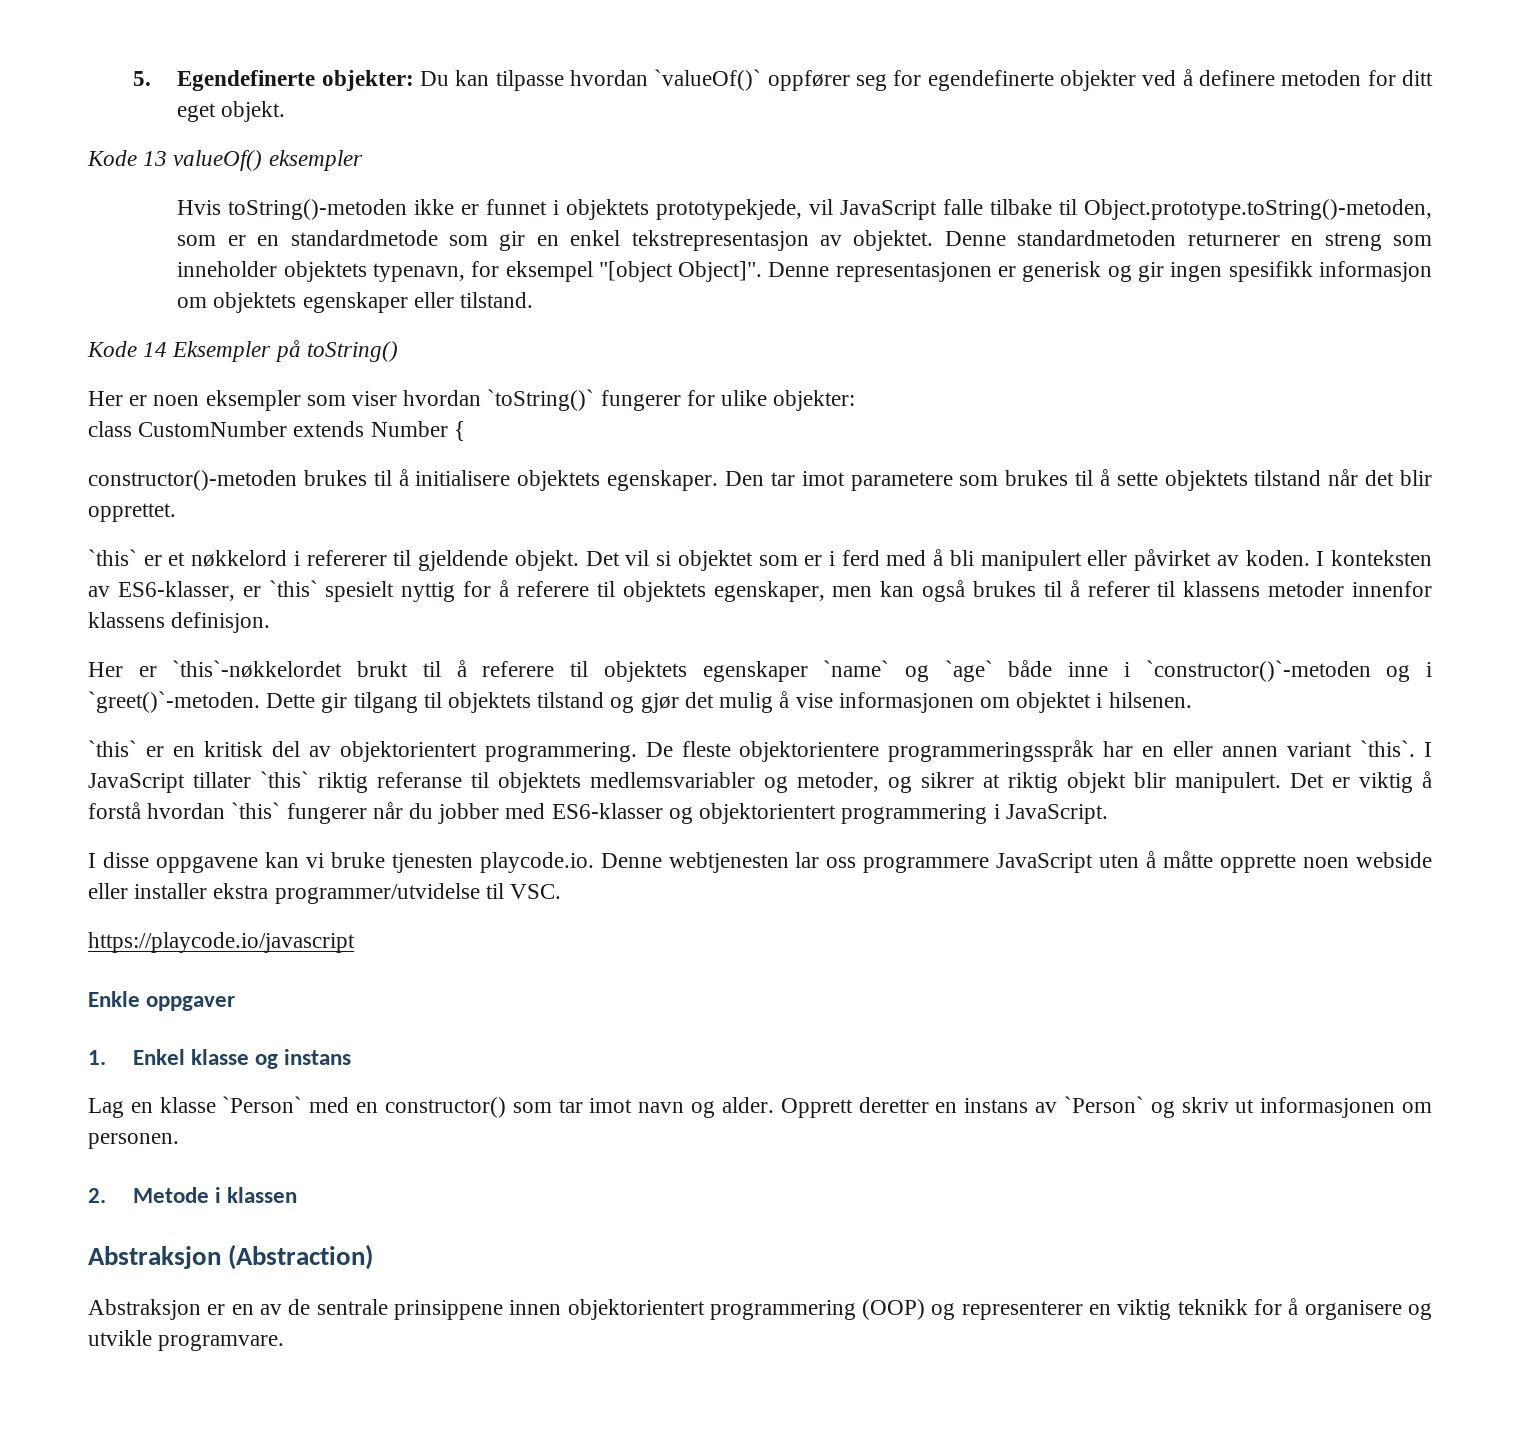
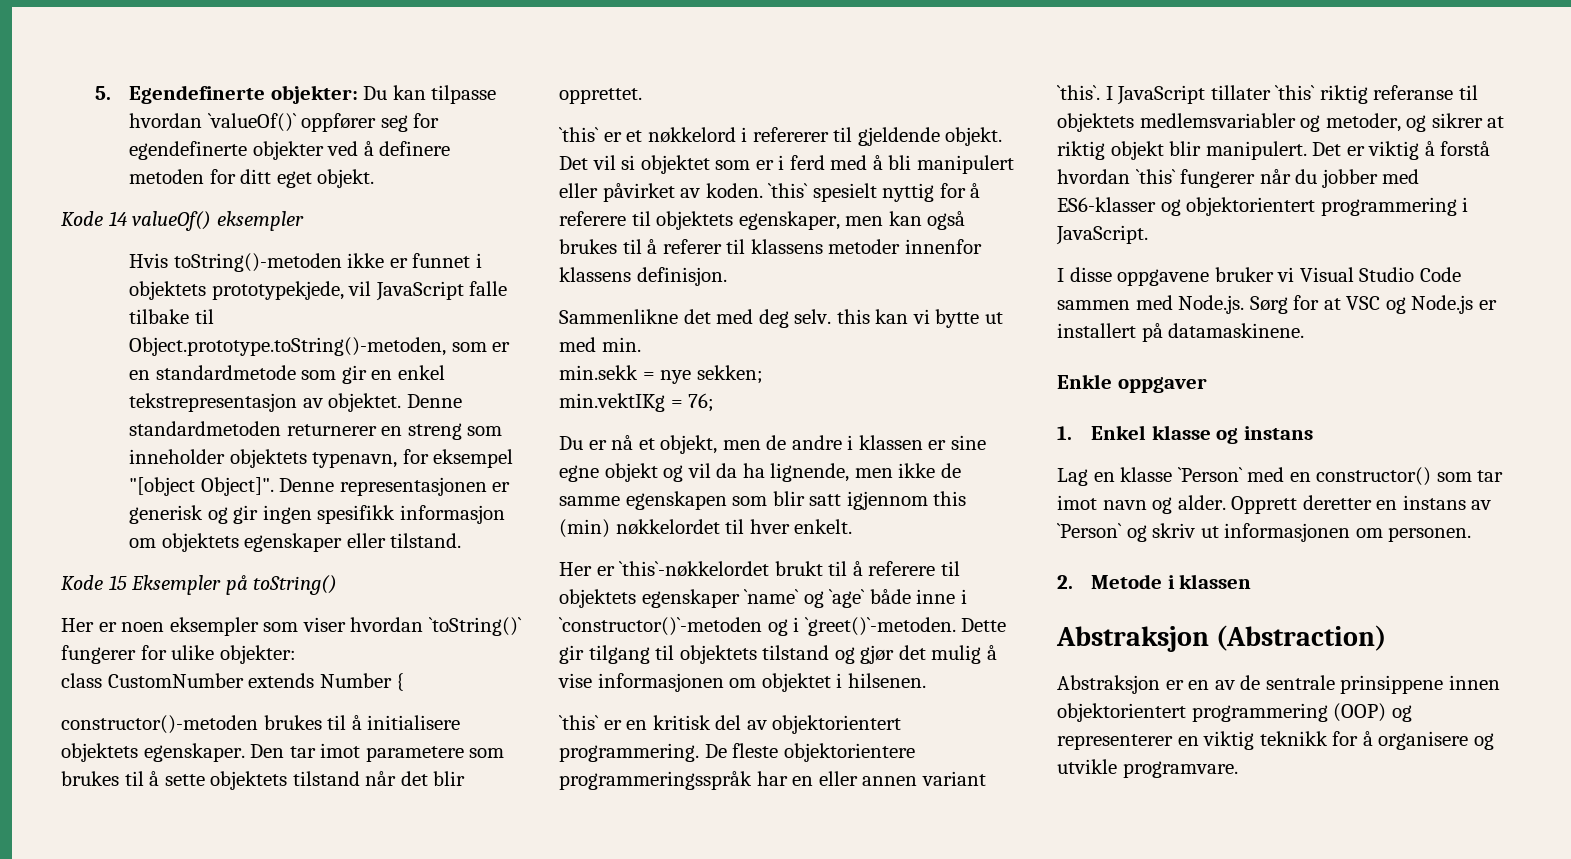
[143,151,168,166] 13 -> [108,211,127,226] 14
[143,342,168,357] 14 -> [108,575,127,590] 15
[1316,550,1433,566] [88,581,261,601] I konteksten av ES6-klasser, er -> (763, 190) none
(271, 622) none -> [559,309,1003,328] [559,337,641,352] [559,365,763,384] [559,393,715,412] [559,435,986,454] [559,463,961,482] [559,491,967,510] [559,519,853,538] // Sammenlikne det med deg selv. this kan vi bytte ut med min. // min.sekk = nye sekken; // min.vektIKg = 76; // Du er nå et objekt, men de andre i klassen er sine egne objekt og vil da ha lignende, men ikke de samme egenskapen som blir satt igjennom this (min) nøkkelordet til hver enkelt.
[264,851,1433,873] [88,883,562,904] [88,932,355,953] kan vi bruke tjenesten playcode.io. Denne webtjenesten lar oss programmere JavaScript uten å måtte opprette noen webside eller installer ekstra programmer/utvidelse til VSC. // https://playcode.io/javascript -> [1214,267,1461,282] [1057,295,1497,314] [1057,323,1305,342] bruker vi Visual Studio Code sammen med Node.js. Sørg for at VSC og Node.js er installert på datamaskinene.

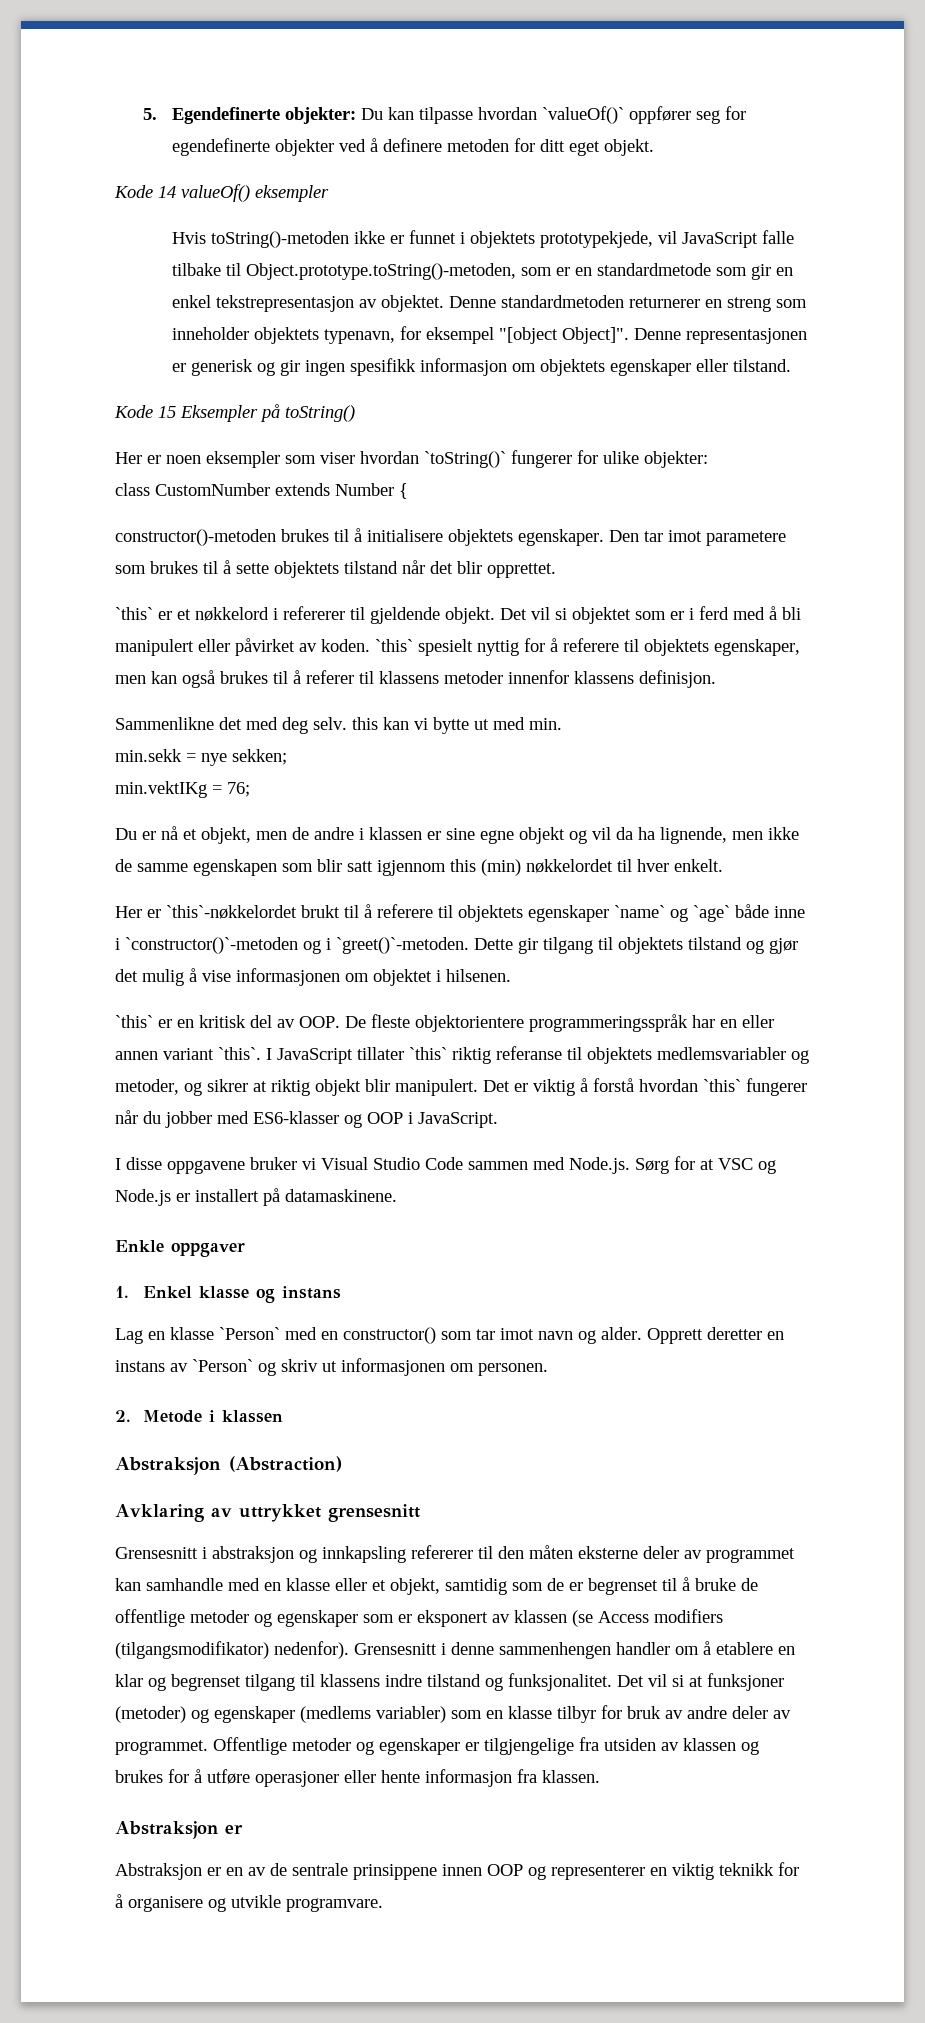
[772,715,902,734] [559,743,699,762] objektorientert programmering. -> [299,1016,340,1028] OOP.
[1186,197,1457,216] objektorientert programmering -> [367,1112,403,1124] OOP
(1387, 638) none -> [115,1504,420,1522] [115,1545,795,1563] [115,1577,758,1595] [115,1609,723,1627] [115,1641,795,1659] [115,1673,784,1691] [115,1705,791,1723] [115,1737,759,1755] [115,1769,600,1787] [115,1821,243,1839] // Avklaring av uttrykket grensesnitt // Grensesnitt i abstraksjon og innkapsling refererer til den måten eksterne deler av programmet kan samhandle med en klasse eller et objekt, samtidig som de er begrenset til å bruke de offentlige metoder og egenskaper som er eksponert av klassen (se Access modifiers (tilgangsmodifikator) nedenfor). Grensesnitt i denne sammenhengen handler om å etablere en klar og begrenset tilgang til klassens indre tilstand og funksjonalitet. Det vil si at funksjoner (metoder) og egenskaper (medlems variabler) som en klasse tilbyr for bruk av andre deler av programmet. Offentlige metoder og egenskaper er tilgjengelige fra utsiden av klassen og brukes for å utføre operasjoner eller hente informasjon fra klassen. // Abstraksjon er
[1057,703,1387,722] objektorientert programmering (OOP) -> [487,1864,523,1876] OOP

